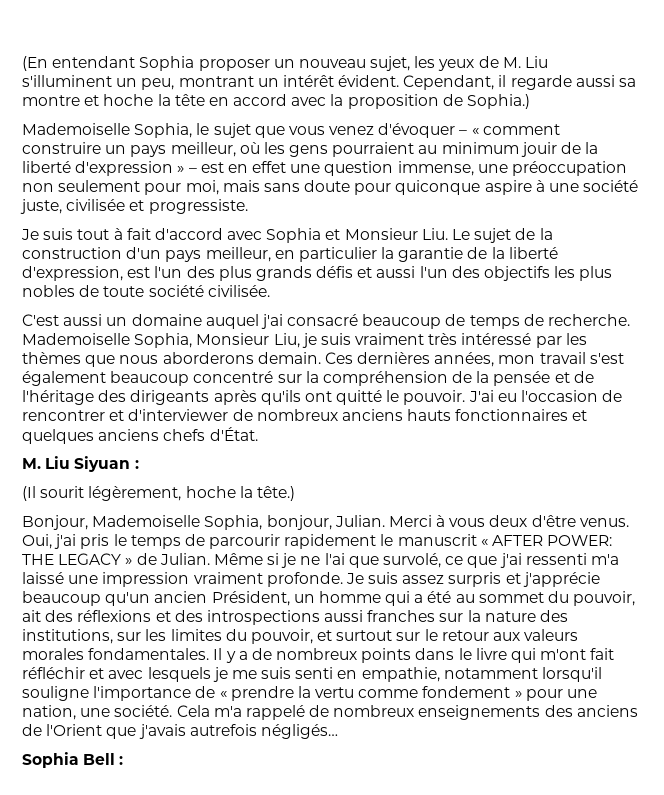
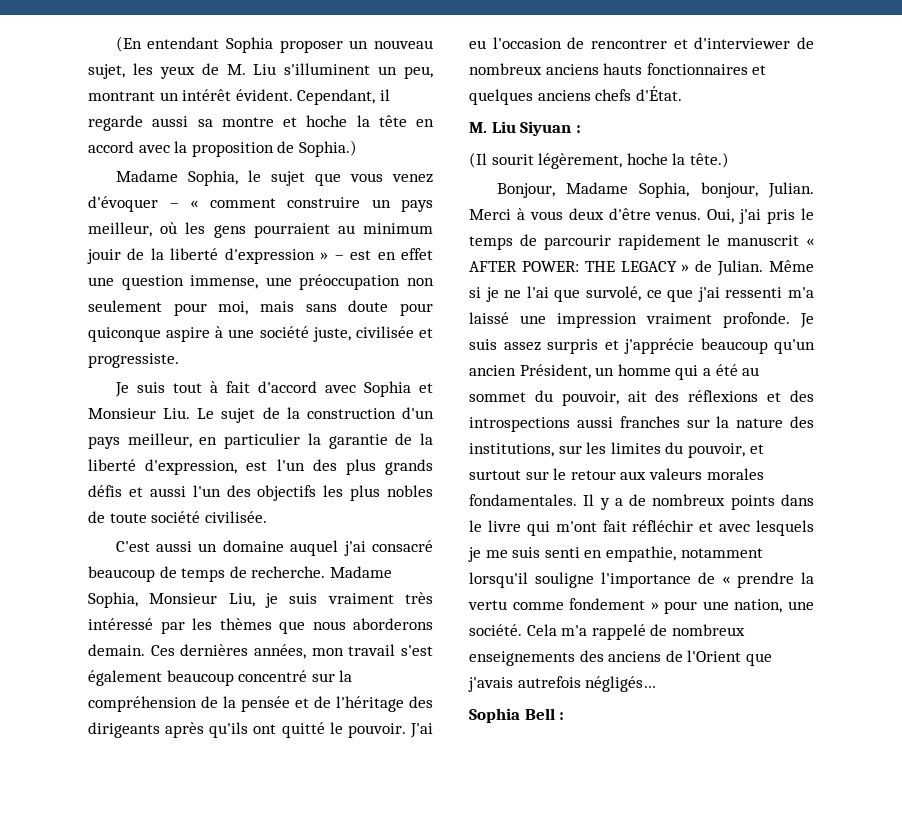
[22,123,130,135] Mademoiselle -> [115,170,178,182] Madame
[22,333,130,345] Mademoiselle -> [329,566,392,578] Madame
[92,515,201,527] Mademoiselle -> [566,182,629,194] Madame

